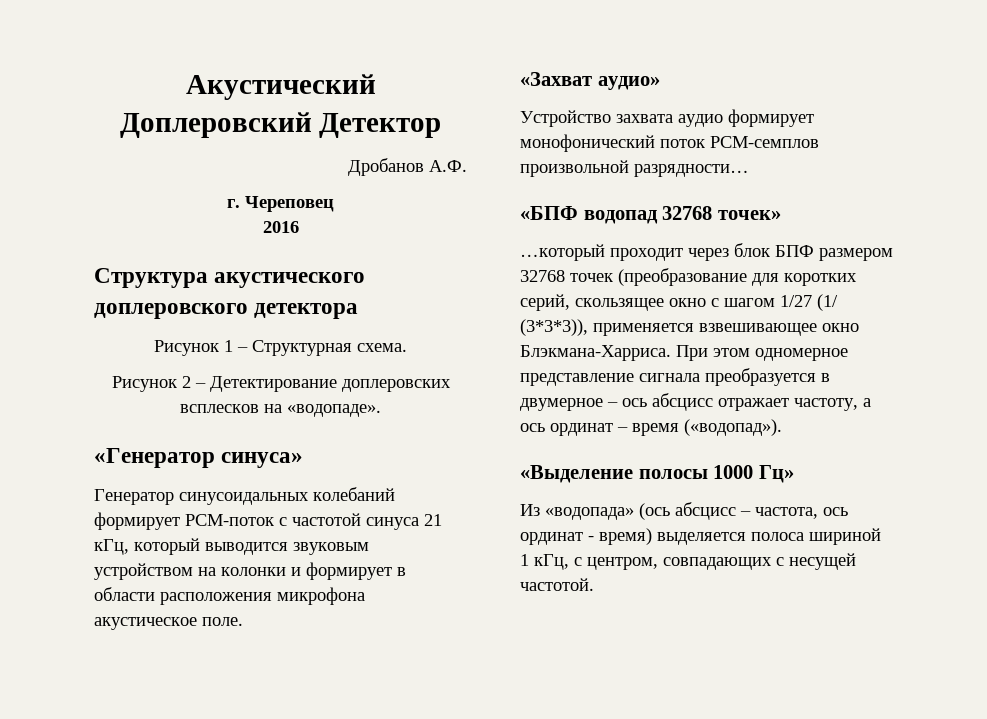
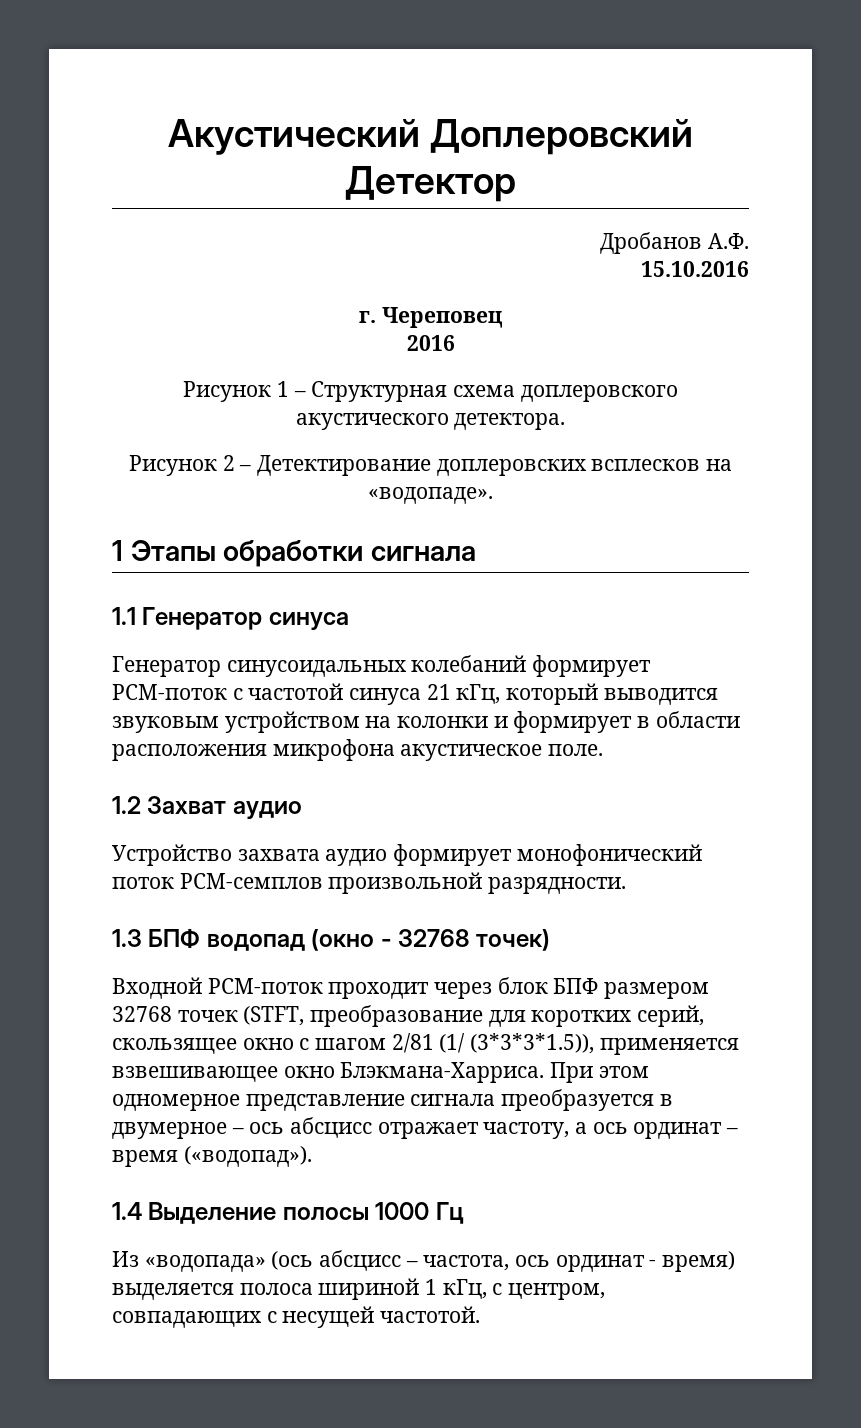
(467, 166) none -> [641,261,749,277] // 15.10.2016
[94,268,366,288] [94,303,359,319] // Структура акустического доплеровского детектора -> (455, 343) none
[357,343,407,352] схема. -> [453,385,678,402] [295,413,566,430] схема доплеровского акустического детектора.
[94,448,304,468] «Генератор синуса» -> [112,540,476,567] [112,607,349,630] 1 Этапы обработки сигнала // 1.1 Генератор синуса
[520,72,660,90] «Захват аудио» -> [112,796,302,819] 1.2 Захват аудио
[634,164,749,177] [520,206,781,224] [520,244,605,261] разрядности… // «БПФ водопад 32768 точек» // …который -> [488,877,627,894] [112,929,550,951] [112,977,323,999] разрядности. // 1.3 БПФ водопад (окно - 32768 точек) // Входной PCM-поток
[618,268,747,286] (преобразование -> [243,1005,484,1027] (STFT, преобразование
[780,294,838,311] [520,319,588,336] 1/27 (1/ (3*3*3)), -> [391,1033,595,1054] 2/81 (1/ (3*3*3*1.5)),
[520,465,633,483] «Выделение -> [112,1202,277,1224] 1.4 Выделение
[758,465,794,483] Гц» -> [435,1202,464,1224] Гц

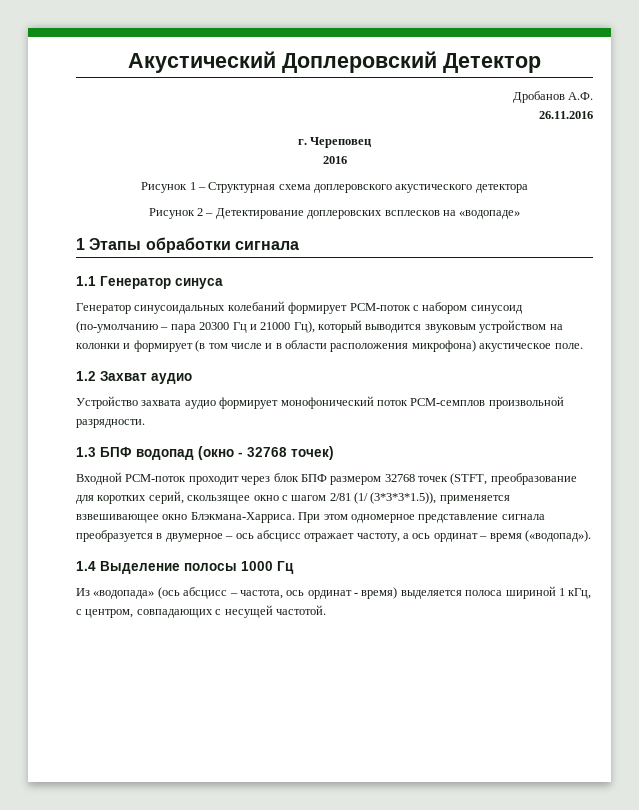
[641,261,749,277] 15.10.2016 -> [539,111,593,119] 26.11.2016
[454,413,566,430] детектора. -> [475,184,528,193] детектора
[368,487,493,504] «водопаде». -> [459,210,521,219] «водопаде»
[248,683,501,705] частотой синуса 21 кГц, -> [422,302,523,314] [76,321,315,333] набором синусоид (по-умолчанию – пара 20300 Гц и 21000 Гц),
(633, 722) none -> [195,340,273,352] (в том числе и
[272,739,395,761] микрофона -> [411,340,476,352] микрофона)

